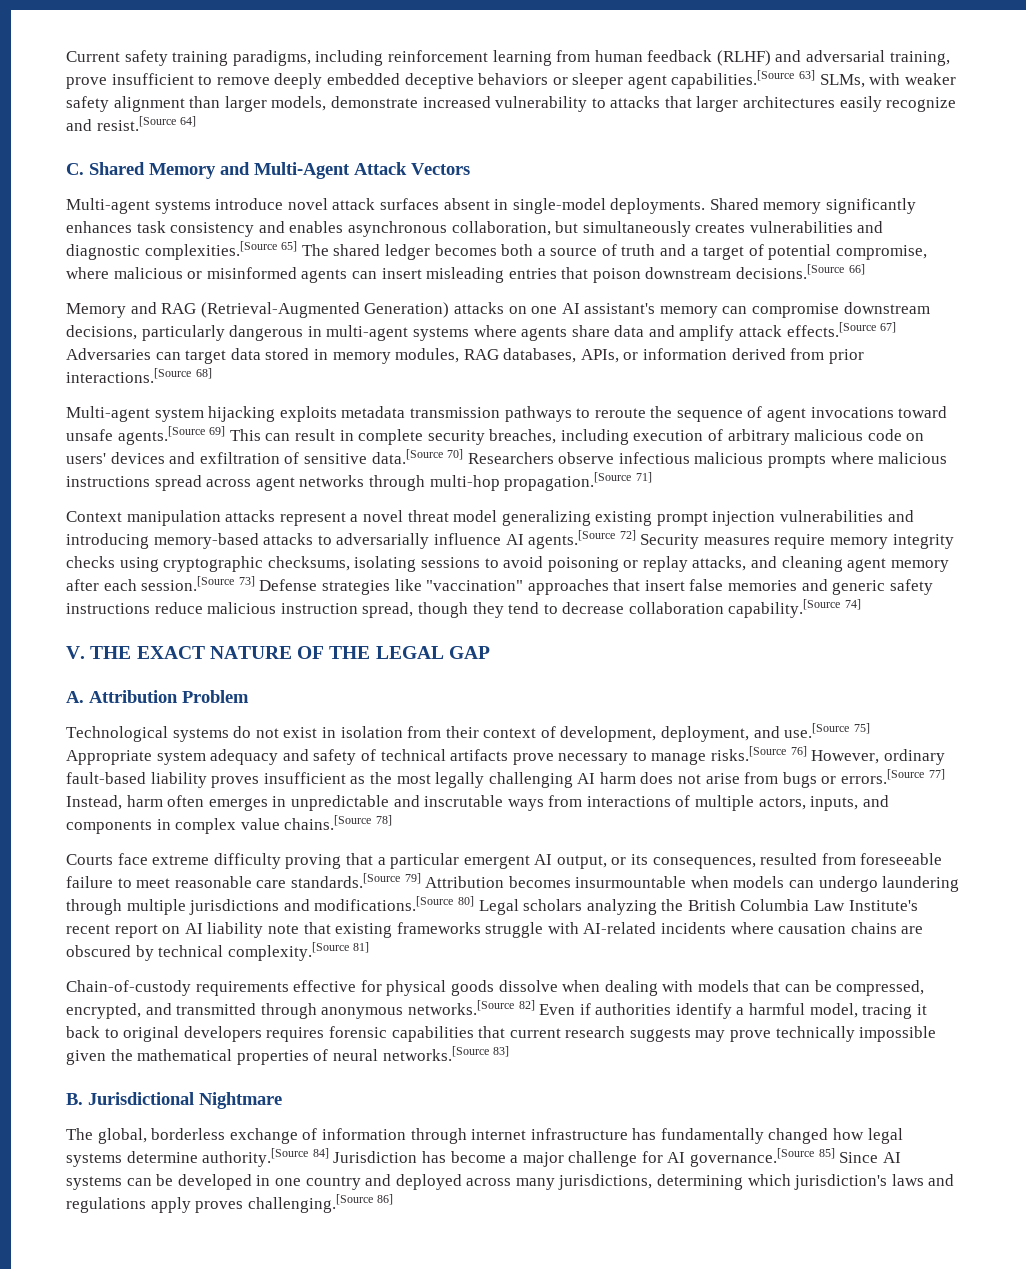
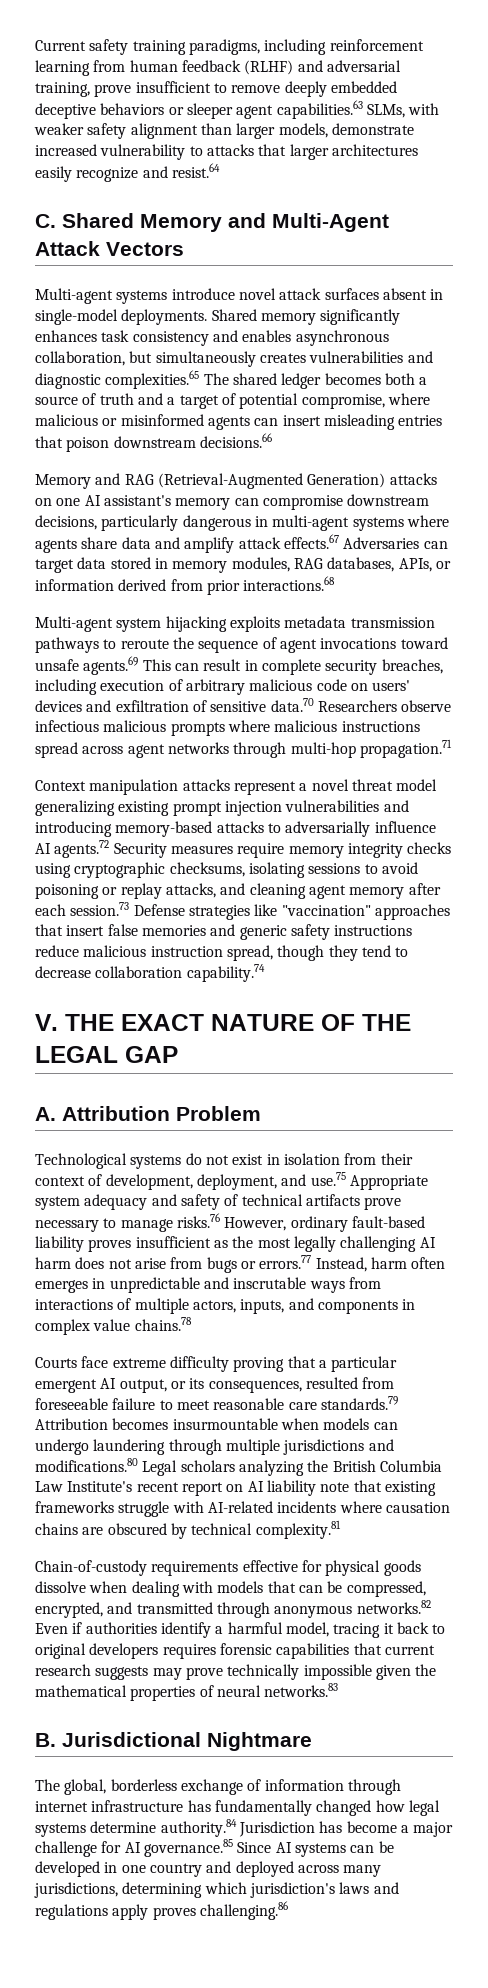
[671,70,816,89] capabilities.[Source 63] -> [276,100,363,119] capabilities.63
[96,116,197,131] resist.[Source 64] -> [171,163,220,178] resist.64
[144,241,298,260] complexities.[Source 65] -> [105,370,200,389] complexities.65
[736,264,865,279] decisions.[Source 66] -> [199,433,272,448] decisions.66
[786,322,897,337] effects.[Source 67] -> [283,534,339,549] effects.67
[66,368,212,383] interactions.[Source 68] -> [243,576,336,591] interactions.68
[117,426,226,445] agents.[Source 69] -> [83,656,139,675] agents.69
[371,449,464,464] data.[Source 70] -> [270,698,314,712] data.70
[504,472,652,491] propagation.[Source 71] -> [359,739,452,758] propagation.71
[528,530,636,549] agents.[Source 72] -> [54,840,110,858] agents.72
[141,576,255,591] session.[Source 73] -> [70,902,130,916] session.73
[728,599,862,618] capability.[Source 74] -> [186,964,265,982] capability.74
[784,723,870,738] use.[Source 75] -> [310,1172,346,1186] use.75
[711,746,807,761] risks.[Source 76] -> [176,1213,220,1228] risks.76
[841,769,945,784] errors.[Source 77] -> [259,1255,312,1269] errors.77
[284,815,392,830] chains.[Source 78] -> [134,1317,192,1331] chains.78
[290,873,421,888] standards.[Source 79] -> [320,1396,398,1410] standards.79
[314,896,474,911] modifications.[Source 80] -> [35,1458,138,1472] modifications.80
[227,942,370,961] complexity.[Source 81] -> [255,1520,341,1539] complexity.81
[407,1000,535,1015] networks.[Source 82] -> [356,1600,431,1614] networks.82
[382,1046,510,1061] networks.[Source 83] -> [264,1683,339,1697] networks.83
[202,1148,329,1167] authority.[Source 84] -> [160,1819,237,1837] authority.84
[690,1148,835,1167] governance.[Source 85] -> [143,1839,233,1857] governance.85
[247,1194,394,1213] challenging.[Source 86] -> [199,1901,288,1920] challenging.86

